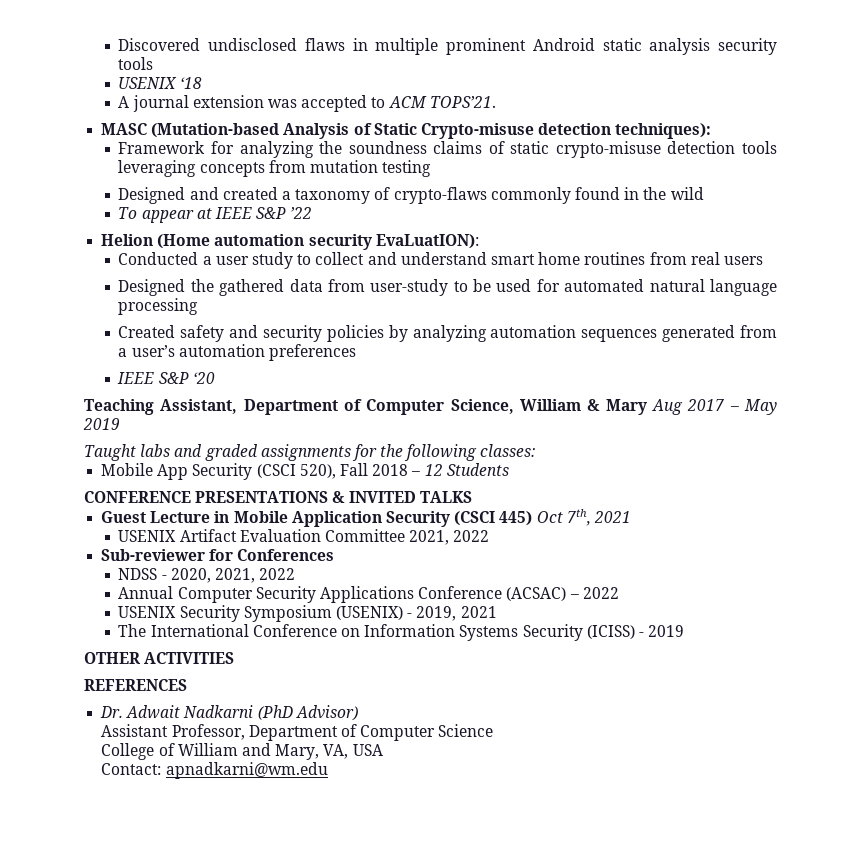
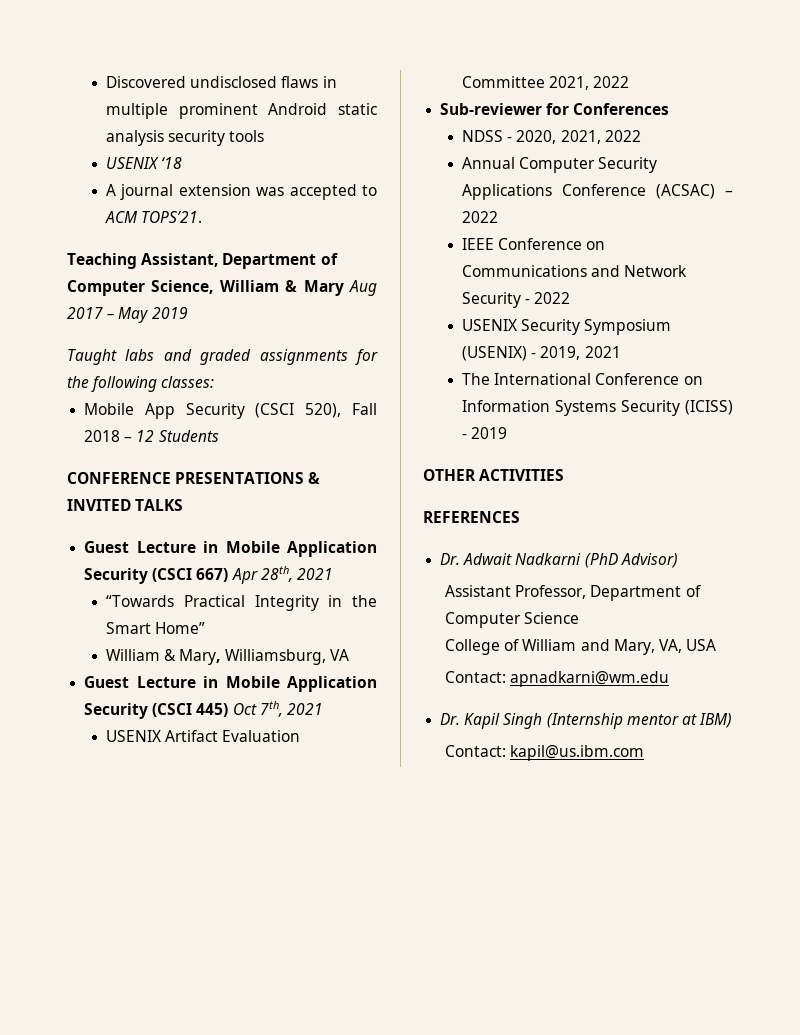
[101,123,712,139] [118,141,777,158] [118,160,432,177] [118,187,704,204] [118,207,313,223] [101,234,479,250] [118,252,763,269] [118,279,777,296] [118,298,199,315] [118,325,777,342] [118,344,357,361] [117,372,215,384] // MASC (Mutation-based Analysis of Static Crypto-misuse detection techniques): // Framework for analyzing the soundness claims of static crypto-misuse detection tools leveraging concepts from mutation testing // Designed and created a taxonomy of crypto-flaws commonly found in the wild // To appear at IEEE S&P ’22 // Helion (Home automation security EvaLuatION): // Conducted a user study to collect and understand smart home routines from real users // Designed the gathered data from user-study to be used for automated natural language processing // Created safety and security policies by analyzing automation sequences generated from a user’s automation preferences // IEEE S&P ‘20 -> (203, 217) none
(472, 497) none -> [84,541,377,557] [84,566,333,584] [106,595,377,611] [106,622,206,634] [106,649,349,665] // Guest Lecture in Mobile Application Security (CSCI 667) Apr 28th, 2021 // “Towards Practical Integrity in the Smart Home” // William & Mary, Williamsburg, VA
(619, 593) none -> [462,238,606,250] [462,265,688,277] [462,292,571,308] // IEEE Conference on Communications and Network Security - 2022
(328, 770) none -> [440,713,733,729] [445,745,645,761] // Dr. Kapil Singh (Internship mentor at IBM) // Contact: kapil@us.ibm.com

